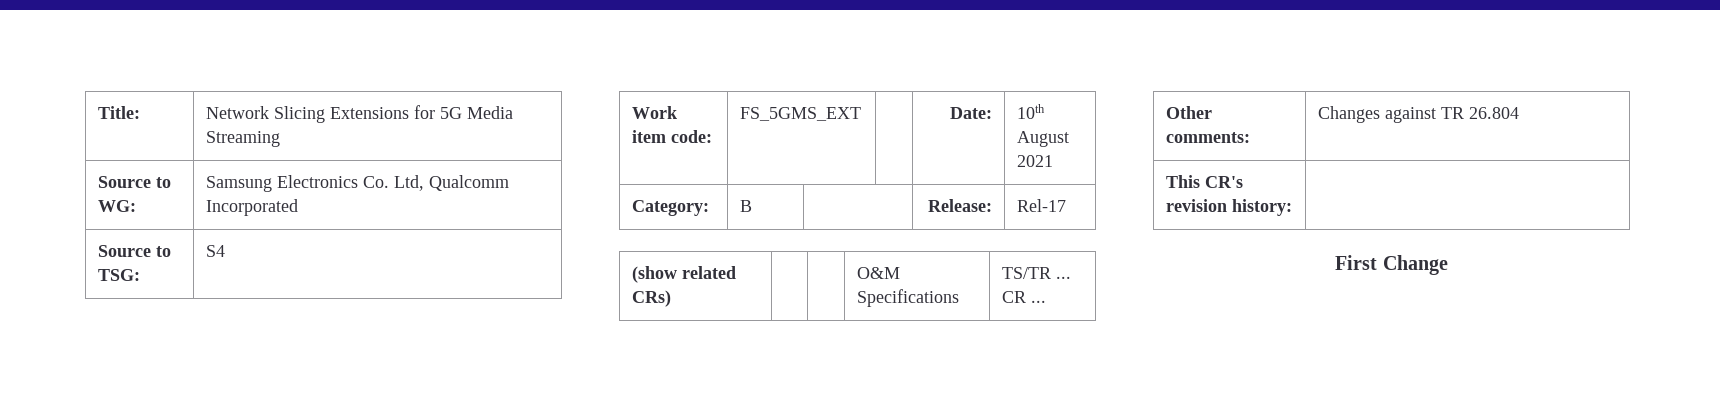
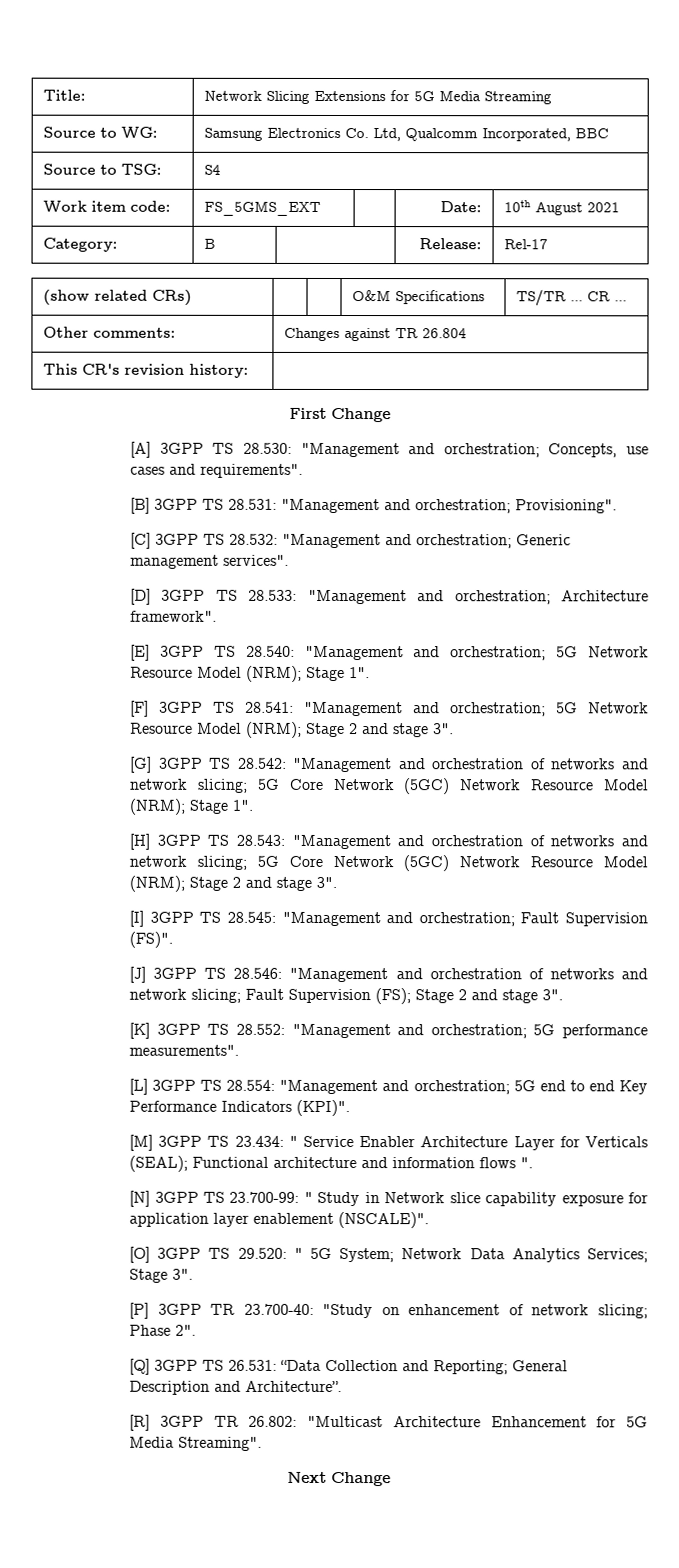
[206,199,299,216] Incorporated -> [482,128,610,142] Incorporated, BBC
(1448, 265) none -> [130,441,649,458] [130,463,304,478] [130,497,618,514] [130,532,572,549] [130,554,290,569] [130,588,649,605] [130,610,218,622] [130,644,649,661] [130,665,371,682] [130,700,649,717] [130,721,455,738] [130,756,649,773] [129,778,649,795] [129,798,254,815] [129,833,648,850] [129,855,648,872] [129,875,338,892] [129,910,648,927] [129,931,174,948] [129,966,648,983] [129,988,564,1005] [129,1022,648,1039] [129,1044,240,1056] [129,1078,649,1095] [129,1099,351,1117] [129,1134,648,1151] [129,1155,534,1172] [129,1190,648,1207] [129,1211,430,1229] [129,1246,648,1263] [129,1268,194,1283] [129,1302,648,1319] [129,1324,197,1336] [129,1358,569,1375] [129,1380,343,1395] [129,1414,648,1431] [129,1436,263,1451] [287,1471,391,1487] // [A] 3GPP TS 28.530: "Management and orchestration; Concepts, use cases and requirements". // [B] 3GPP TS 28.531: "Management and orchestration; Provisioning". // [C] 3GPP TS 28.532: "Management and orchestration; Generic management services". // [D] 3GPP TS 28.533: "Management and orchestration; Architecture framework". // [E] 3GPP TS 28.540: "Management and orchestration; 5G Network Resource Model (NRM); Stage 1". // [F] 3GPP TS 28.541: "Management and orchestration; 5G Network Resource Model (NRM); Stage 2 and stage 3". // [G] 3GPP TS 28.542: "Management and orchestration of networks and network slicing; 5G Core Network (5GC) Network Resource Model (NRM); Stage 1". // [H] 3GPP TS 28.543: "Management and orchestration of networks and network slicing; 5G Core Network (5GC) Network Resource Model (NRM); Stage 2 and stage 3". // [I] 3GPP TS 28.545: "Management and orchestration; Fault Supervision (FS)". // [J] 3GPP TS 28.546: "Management and orchestration of networks and network slicing; Fault Supervision (FS); Stage 2 and stage 3". // [K] 3GPP TS 28.552: "Management and orchestration; 5G performance measurements". // [L] 3GPP TS 28.554: "Management and orchestration; 5G end to end Key Performance Indicators (KPI)". // [M] 3GPP TS 23.434: " Service Enabler Architecture Layer for Verticals (SEAL); Functional architecture and information flows ". // [N] 3GPP TS 23.700-99: " Study in Network slice capability exposure for application layer enablement (NSCALE)". // [O] 3GPP TS 29.520: " 5G System; Network Data Analytics Services; Stage 3". // [P] 3GPP TR 23.700-40: "Study on enhancement of network slicing; Phase 2". // [Q] 3GPP TS 26.531: “Data Collection and Reporting; General Description and Architecture”. // [R] 3GPP TR 26.802: "Multicast Architecture Enhancement for 5G Media Streaming". // Next Change

